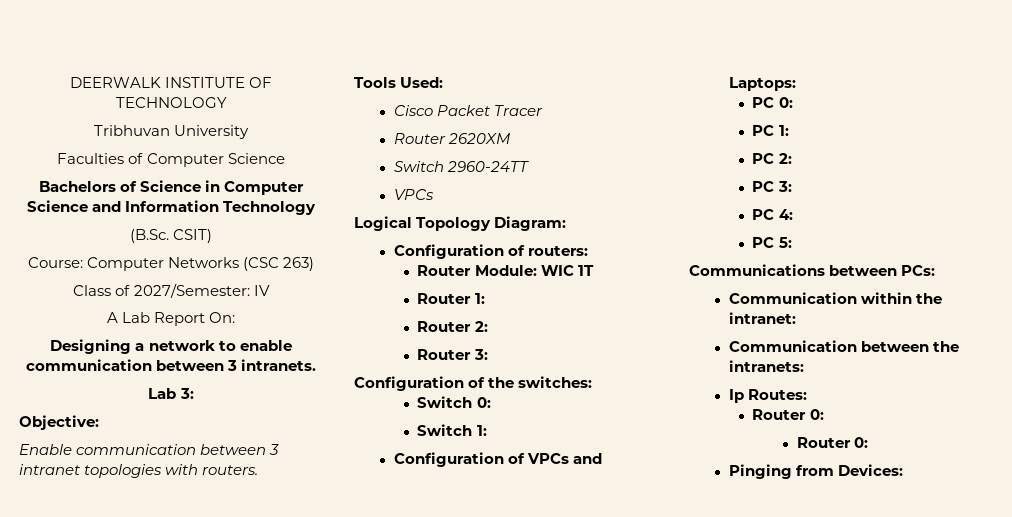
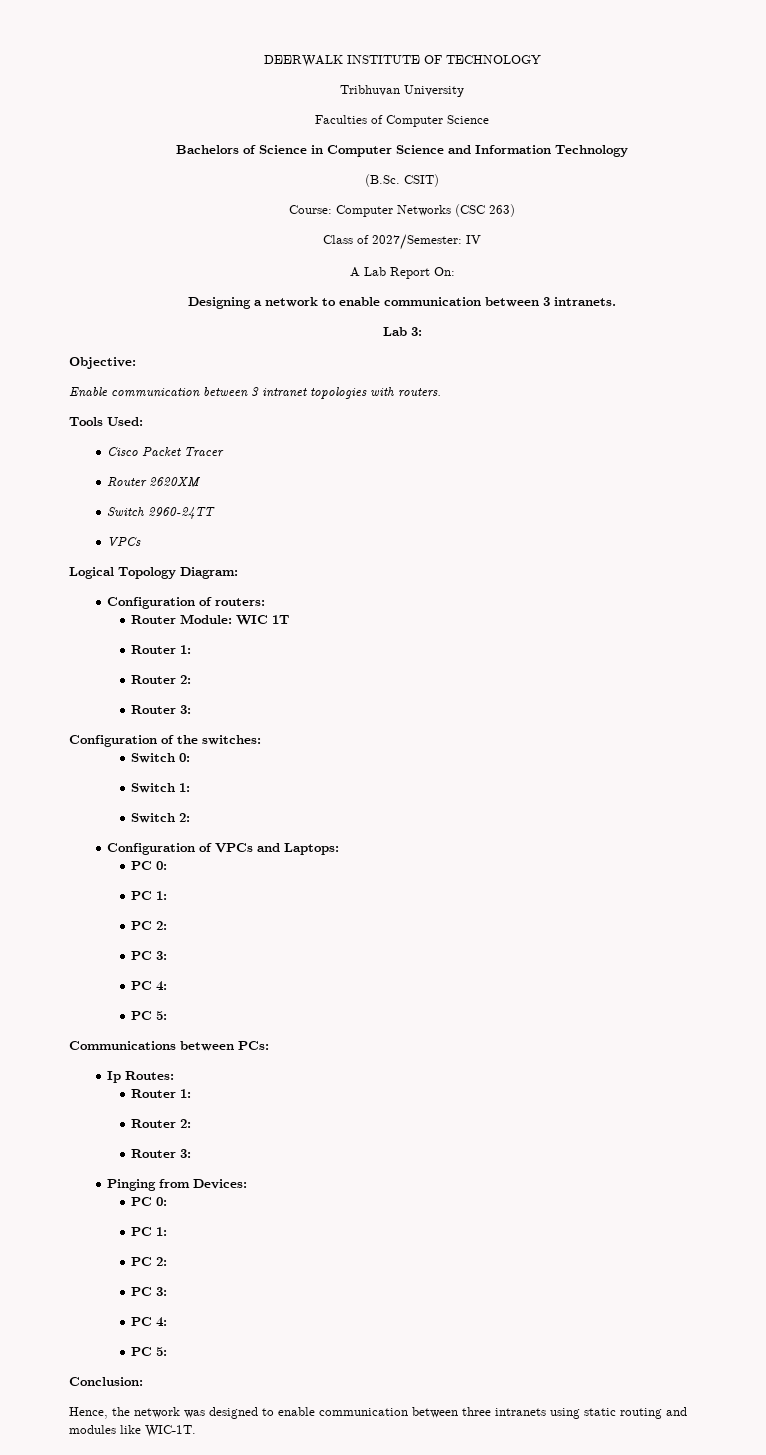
(487, 430) none -> [131,813,191,823] // Switch 2:
[728,292,943,304] [728,312,796,324] [728,340,960,352] [728,360,804,372] // Communication within the intranet: // Communication between the intranets: -> (269, 1045) none
[809,409,824,420] [796,437,868,448] 0: // Router 0: -> [180,1089,192,1098] [131,1119,192,1128] [131,1149,192,1158] 1: // Router 2: // Router 3:
(904, 470) none -> [131,1197,168,1206] [131,1227,168,1236] [131,1257,168,1266] [131,1287,168,1296] [131,1317,168,1327] [131,1347,168,1356] [69,1377,143,1386] [69,1407,687,1419] [69,1425,196,1437] // PC 0: // PC 1: // PC 2: // PC 3: // PC 4: // PC 5: // Conclusion: // Hence, the network was designed to enable communication between three intranets using static routing and modules like WIC-1T.

